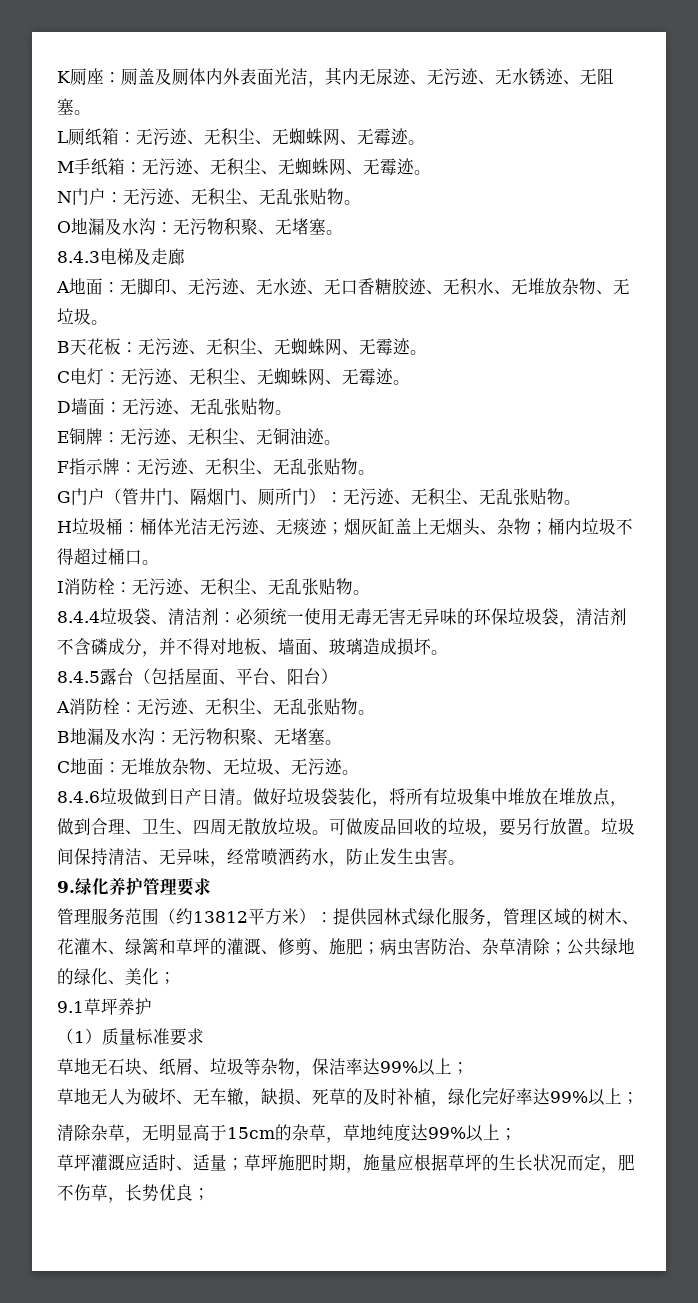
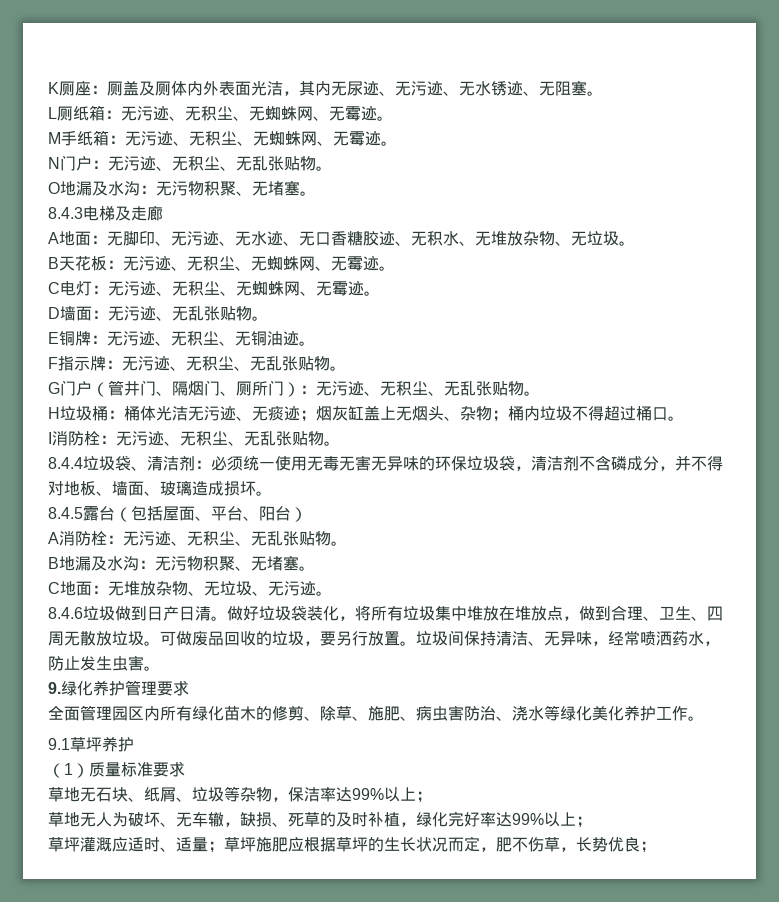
[57,908,639,927] [57,938,635,956] [57,968,176,985] 管理服务范围（约13812平方米）：提供园林式绿化服务，管理区域的树木、花灌木、绿篱和草坪的灌溉、修剪、施肥；病虫害防治、杂草清除；公共绿地的绿化、美化； -> [48,705,704,721] 全面管理园区内所有绿化苗木的修剪、除草、施肥、病虫害防治、浇水等绿化美化养护工作。
[57,1124,517,1143] // 清除杂草，无明显高于15cm的杂草，草地纯度达99%以上； -> (592, 822) none
[312,1154,397,1173] 时期，施量 -> (288, 844) none

